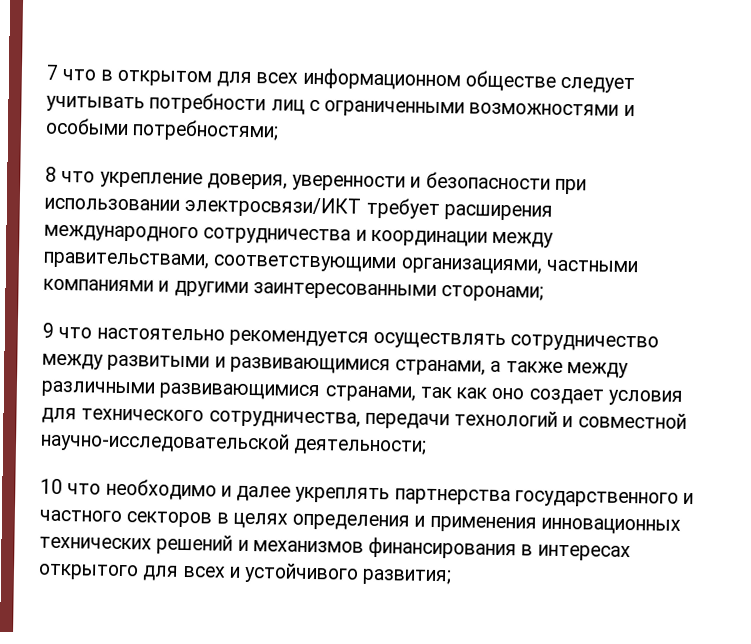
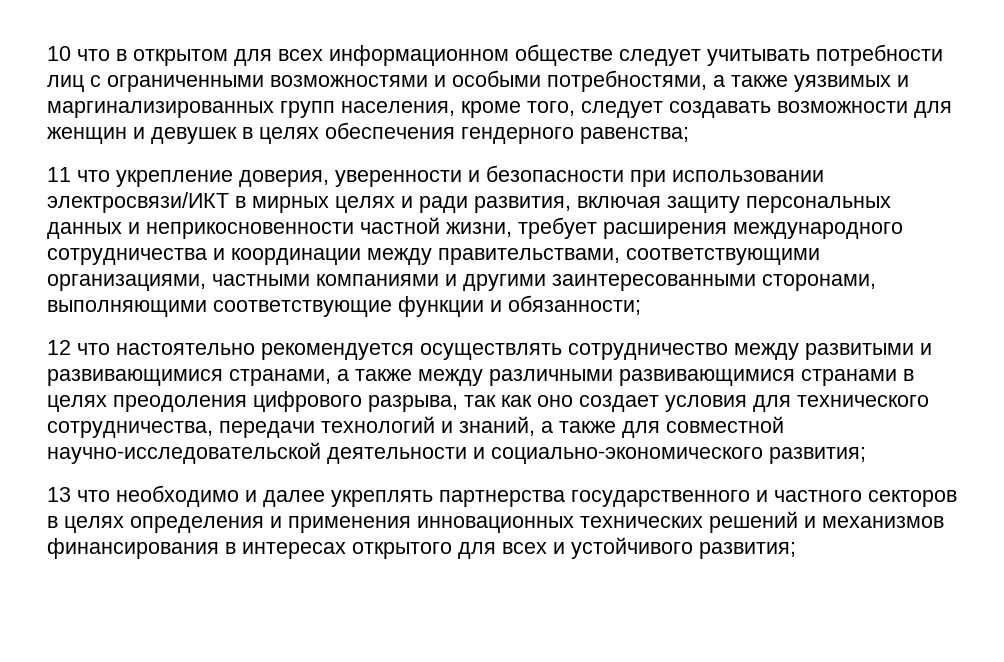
[46,64,59,80] 7 -> [47,46,71,61] 10
[132,119,280,142] [45,166,57,182] потребностями; // 8 -> [547,70,909,92] [47,101,952,118] [47,122,689,144] [47,167,71,182] потребностями, а также уязвимых и маргинализированных групп населения, кроме того, следует создавать возможности для женщин и девушек в целях обеспечения гендерного равенства; // 11
(362, 206) none -> [235,196,891,213] [47,217,512,239] в мирных целях и ради развития, включая защиту персональных данных и неприкосновенности частной жизни,
[441,285,545,302] [42,322,54,338] сторонами; // 9 -> [762,274,876,291] [47,295,641,317] [47,340,71,355] сторонами, выполняющими соответствующие функции и обязанности; // 12
[324,385,416,402] странами, -> [801,369,914,386] [47,391,458,412] странами в целях преодоления цифрового разрыва,
[577,412,687,429] [40,430,428,456] [40,478,63,495] совместной научно-исследовательской деятельности; // 10 -> [459,416,784,438] [47,442,866,464] [47,487,71,502] знаний, а также для совместной научно-исследовательской деятельности и социально-экономического развития; // 13

